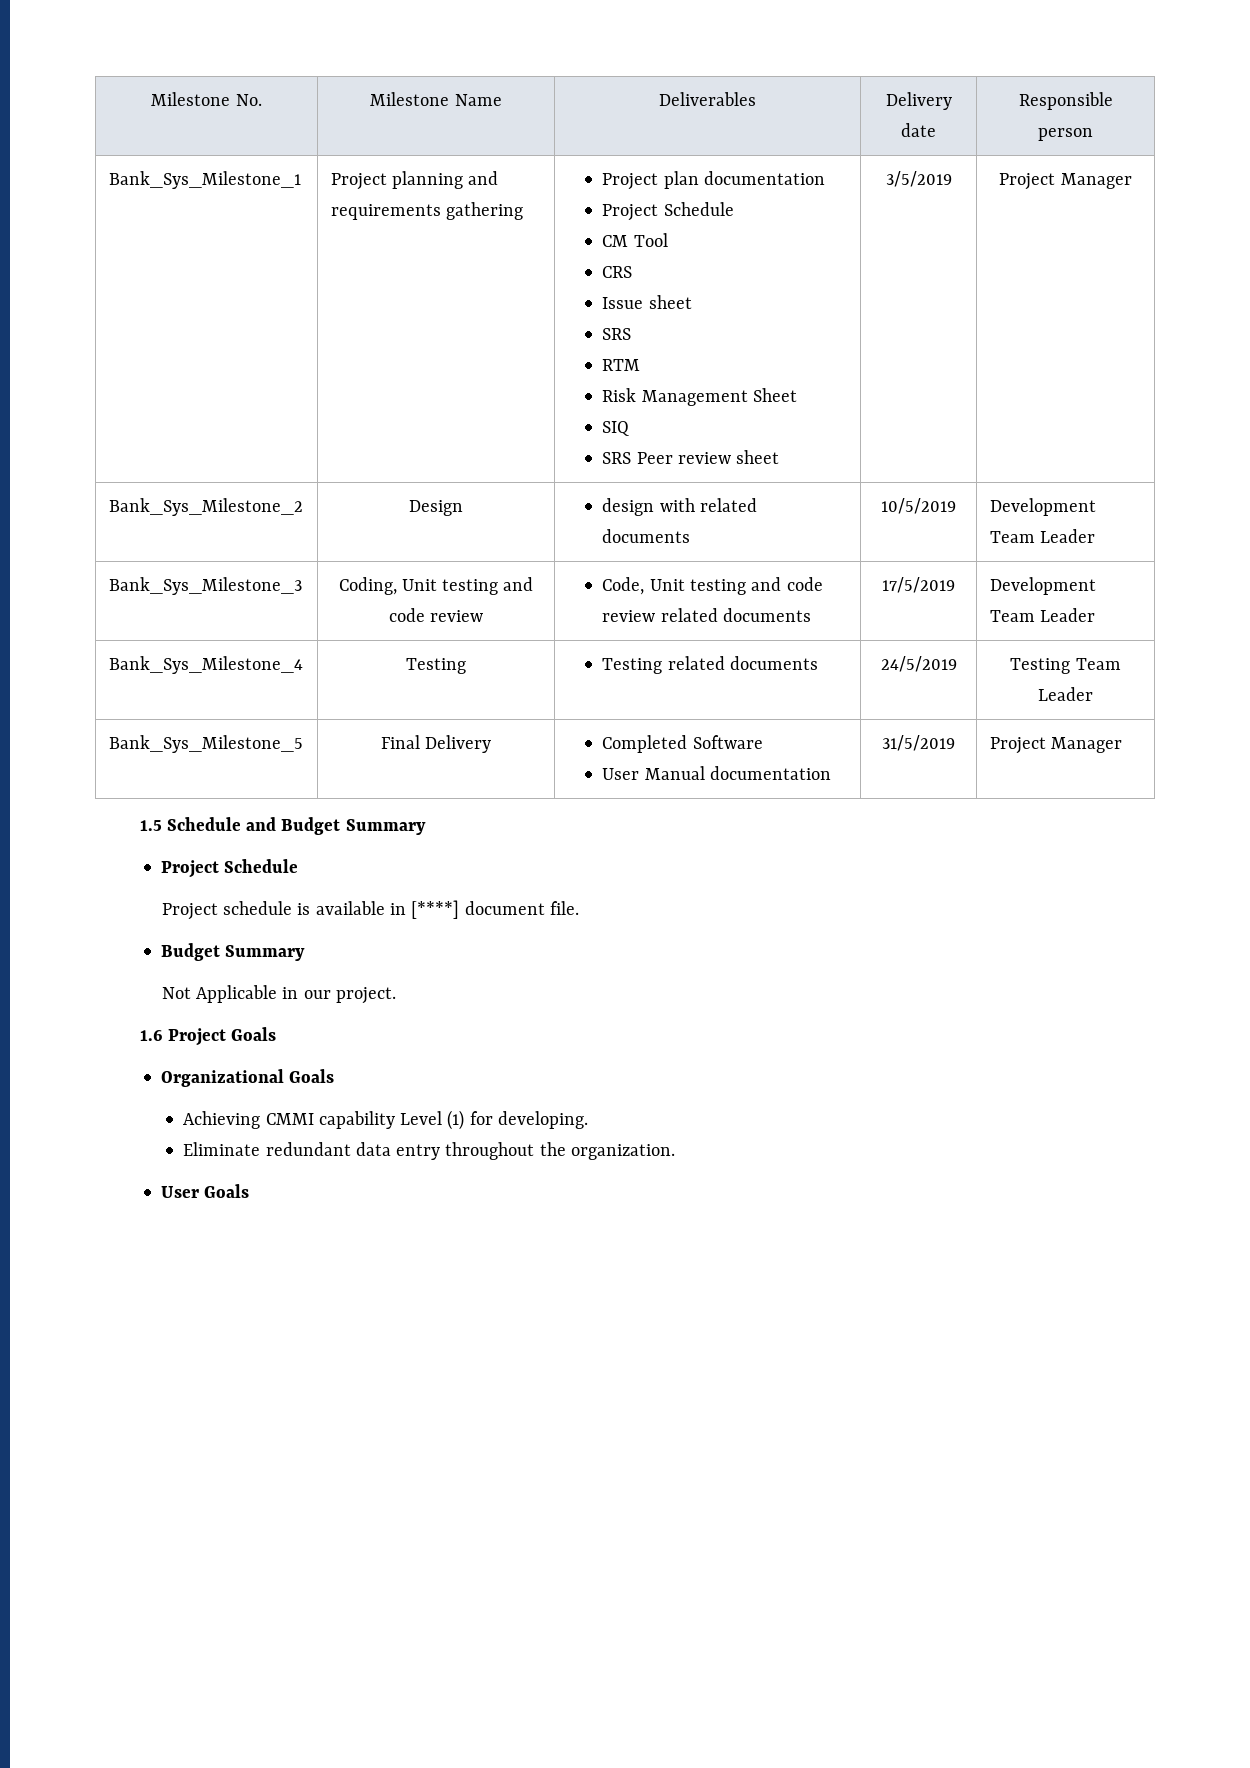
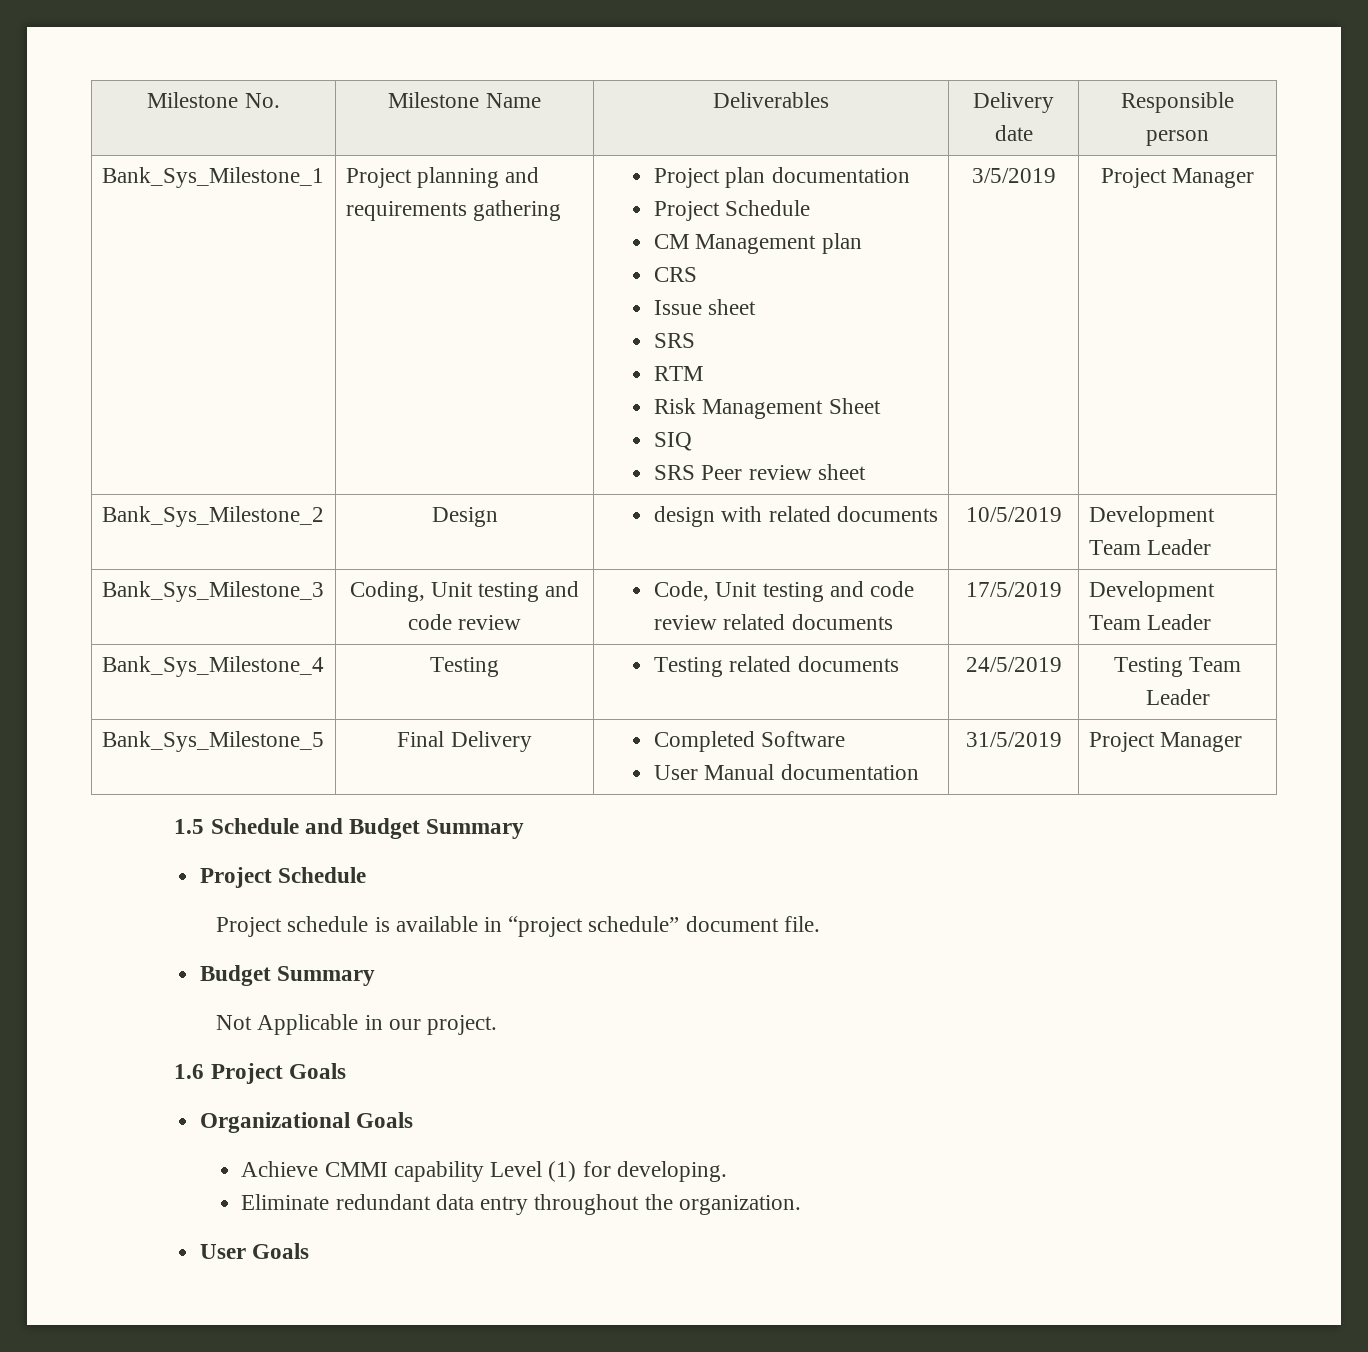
[633,233,668,247] Tool -> [695,233,862,254] Management plan
[411,900,460,919] [****] -> [508,916,680,937] “project schedule”
[183,1111,261,1129] Achieving -> [241,1161,319,1177] Achieve

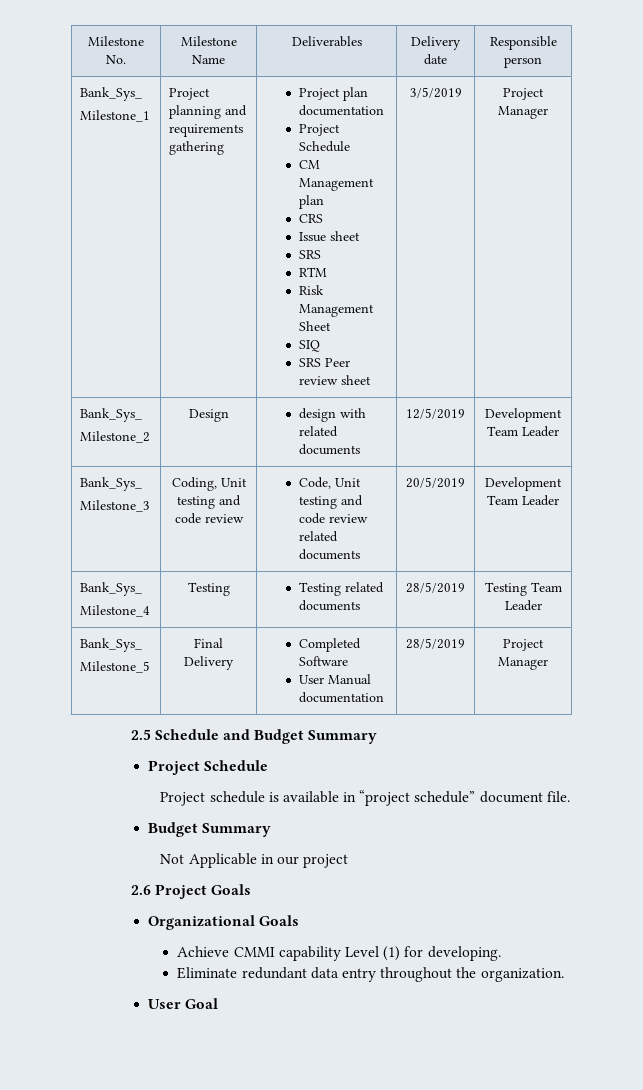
[101,167,324,188] Bank_Sys_Milestone_1 -> [80,87,143,101] [80,110,151,122] Bank_Sys_ // Milestone_1
[101,506,324,527] Bank_Sys_Milestone_2 -> [80,408,143,422] [80,431,151,443] Bank_Sys_ // Milestone_2
[965,507,1062,522] [1088,506,1215,527] [1088,539,1211,555] [101,581,324,602] 10/5/2019 | Development Team Leader // Bank_Sys_Milestone_3 -> [406,408,465,419] [485,408,562,422] [487,426,559,437] [80,477,143,491] [80,500,151,512] 12/5/2019 | Development Team Leader // Bank_Sys_ // Milestone_3
[965,582,1062,597] [1088,581,1215,602] [1088,614,1211,630] [101,656,324,677] 17/5/2019 | Development Team Leader // Bank_Sys_Milestone_4 -> [406,477,465,488] [485,477,562,491] [487,495,559,506] [80,582,143,596] [80,605,151,617] 20/5/2019 | Development Team Leader // Bank_Sys_ // Milestone_4
[965,657,1062,672] 24/5/2019 -> [406,582,465,593] 28/5/2019
[101,731,324,752] Bank_Sys_Milestone_5 -> [80,638,143,652] [80,661,151,673] Bank_Sys_ // Milestone_5
[965,732,1062,747] [1088,732,1242,752] [174,819,205,834] 31/5/2019 | Project Manager // 1.5 -> [406,638,465,649] [503,639,544,651] [498,657,548,670] [130,729,151,740] 28/5/2019 | Project Manager // 2.5
[427,1015,498,1035] [174,1064,205,1079] project. // 1.6 -> [303,854,349,868] [130,885,151,895] project // 2.6
[251,1243,309,1259] Goals -> [184,998,218,1009] Goal

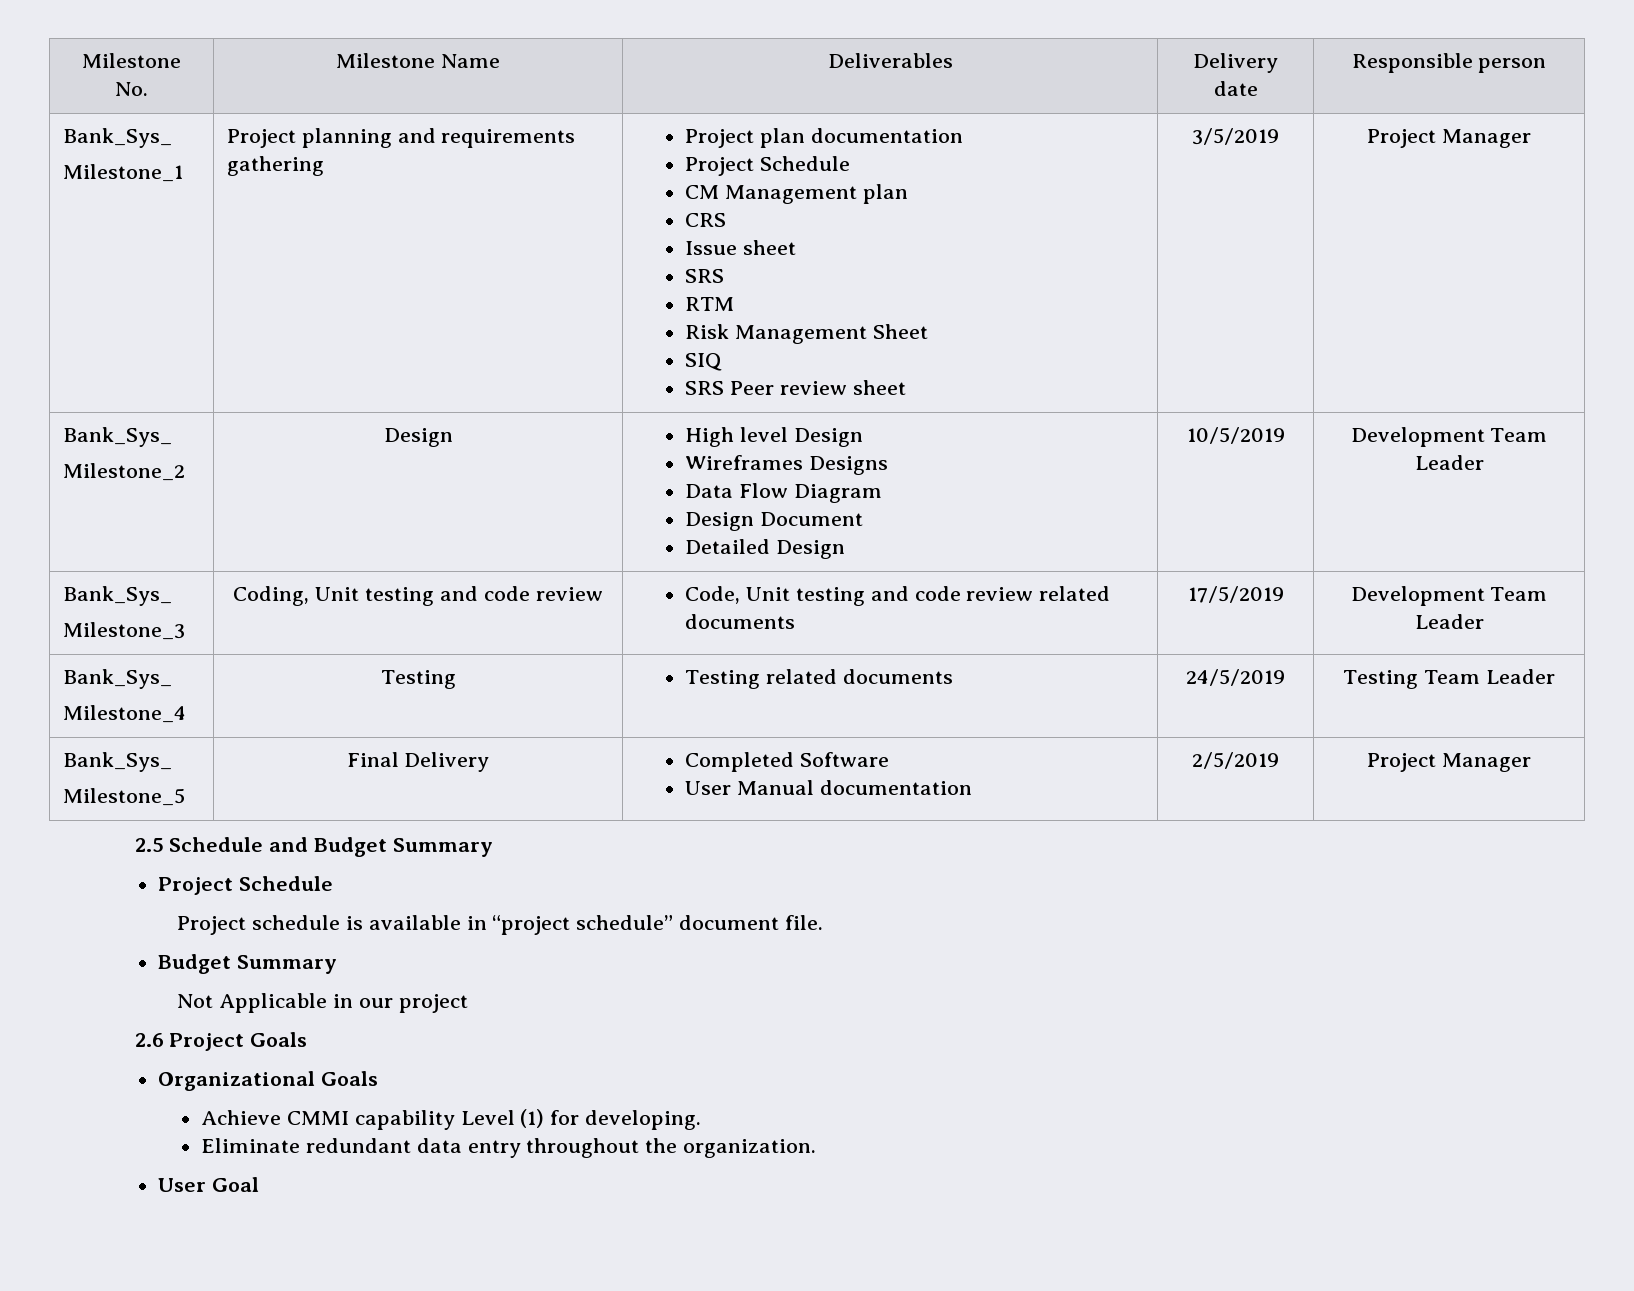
[298,408,366,422] [298,426,338,437] [298,444,360,455] [406,408,465,419] design with related documents | 12/5/2019 -> [685,427,863,447] [685,455,889,475] [685,483,882,503] [685,512,864,531] [685,539,846,559] [1186,427,1285,444] High level Design // Wireframes Designs // Data Flow Diagram // Design Document // Detailed Design | 10/5/2019
[406,477,465,488] 20/5/2019 -> [1187,586,1284,603] 17/5/2019
[406,582,465,593] 28/5/2019 -> [1186,669,1285,686] 24/5/2019
[406,638,465,649] 28/5/2019 -> [1192,752,1279,769] 2/5/2019

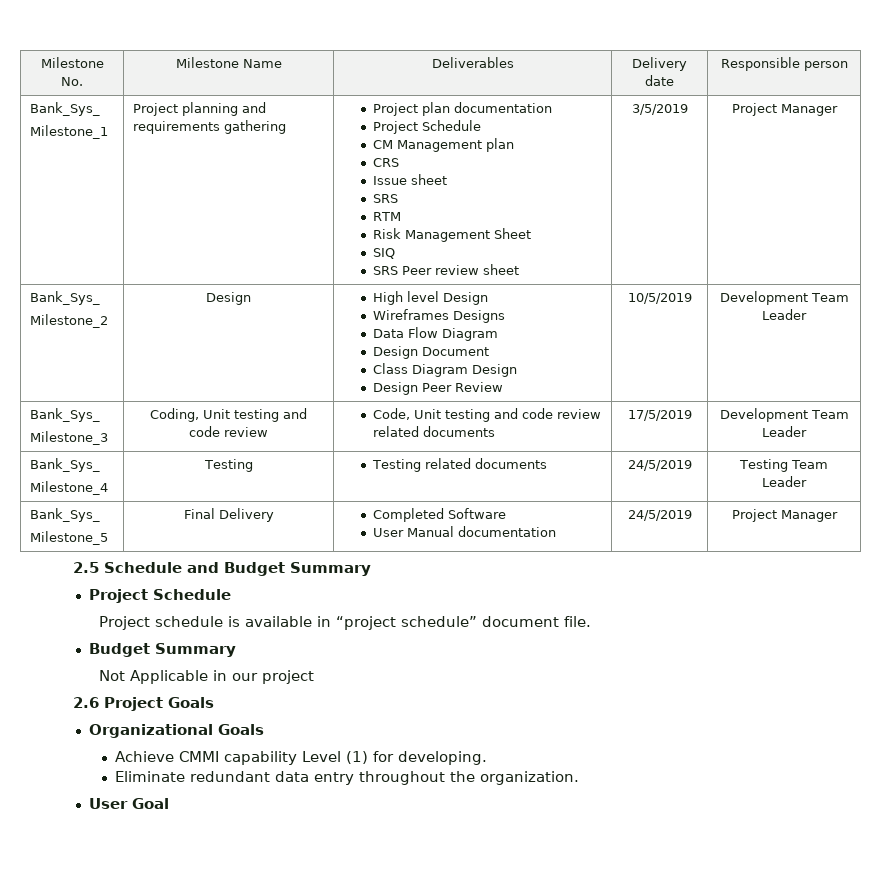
[685,539,846,559] Detailed Design -> [372,363,517,377] [372,382,503,395] Class Diagram Design // Design Peer Review
[1192,752,1279,769] 2/5/2019 -> [627,510,692,521] 24/5/2019

